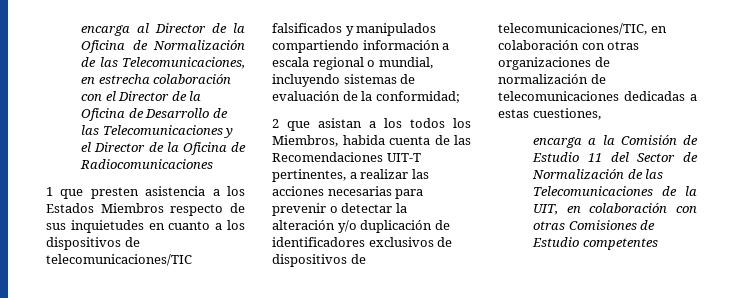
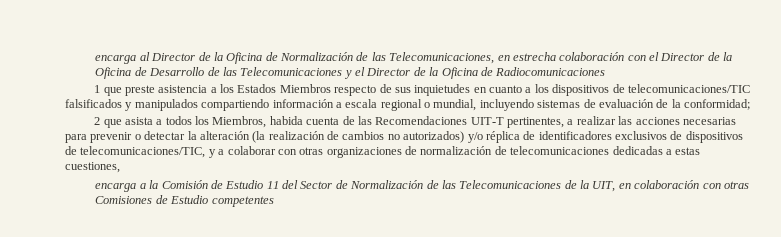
[90,187,139,199] presten -> [124,85,155,96] preste
[318,118,402,128] asistan a los -> [124,117,163,125] asista a
[337,220,433,233] y/o duplicación -> [252,131,520,143] (la realización de cambios no autorizados) y/o réplica
[650,26,667,33] [498,40,579,50] en colaboración -> [208,146,276,158] y a colaborar

